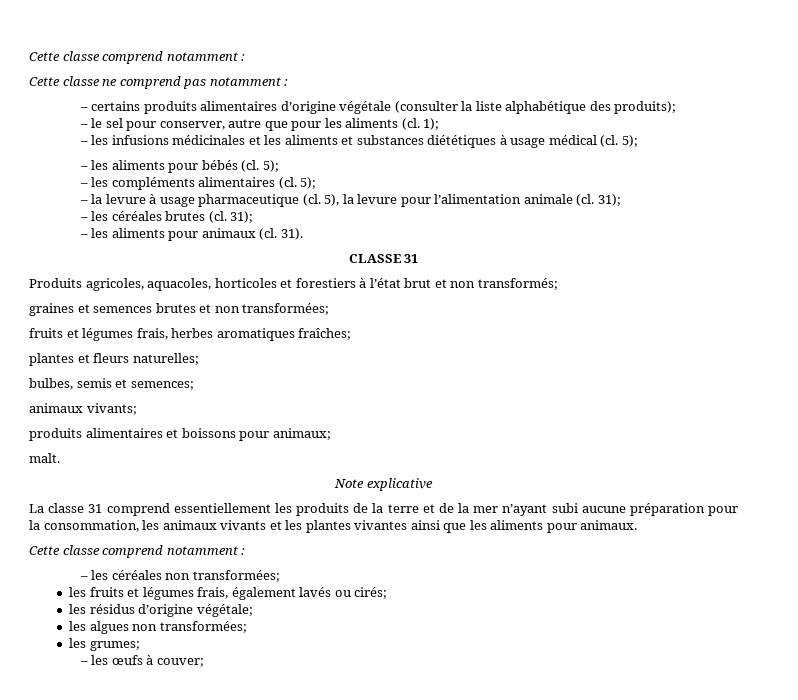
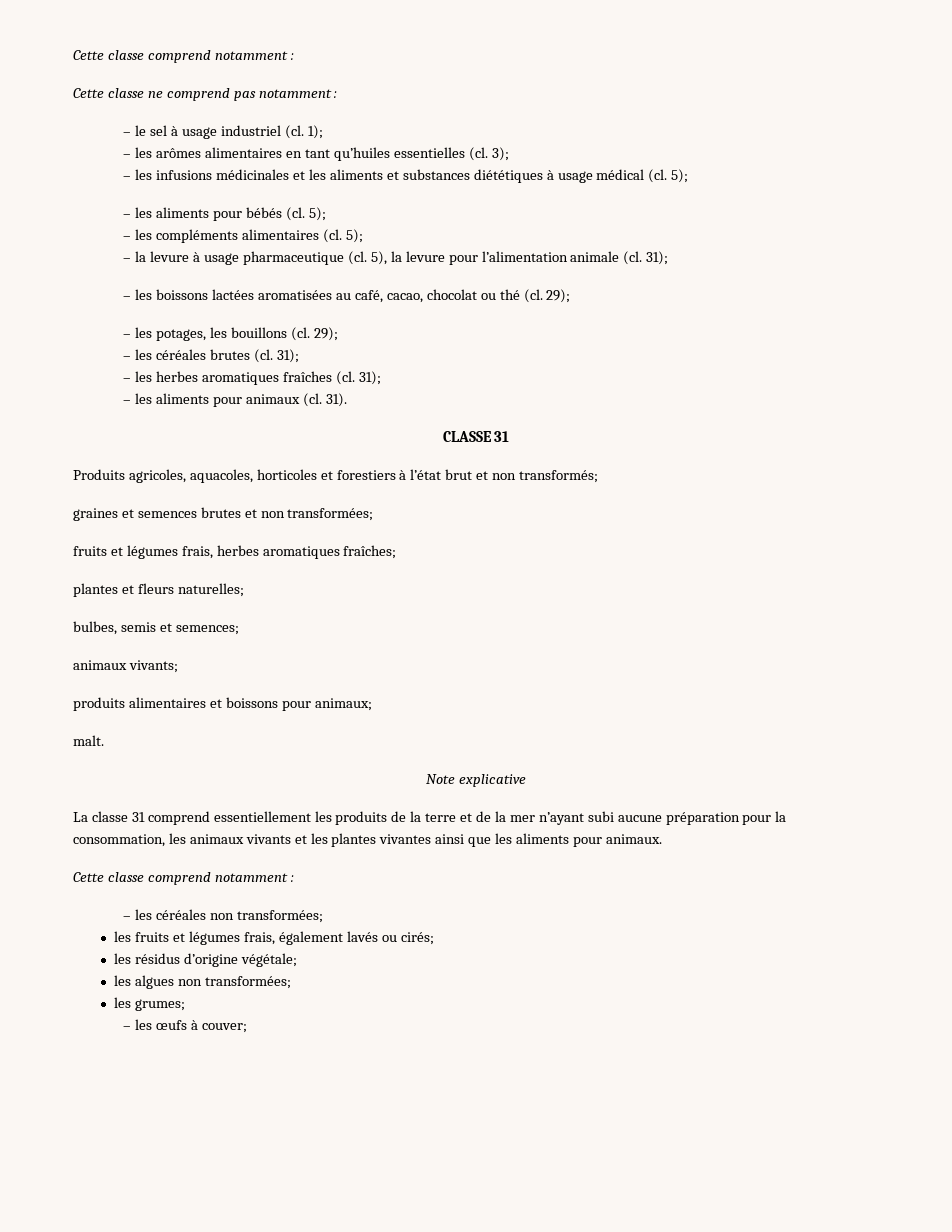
[91,101,677,114] [79,118,440,131] certains produits alimentaires d’origine végétale (consulter la liste alphabétique des produits); // – le sel pour conserver, autre que pour les aliments (cl. 1); -> [135,125,323,139] [123,147,509,161] le sel à usage industriel (cl. 1); // – les arômes alimentaires en tant qu’huiles essentielles (cl. 3);
(621, 200) none -> [123,289,571,303] [123,327,338,341] // – les boissons lactées aromatisées au café, cacao, chocolat ou thé (cl. 29); // – les potages, les bouillons (cl. 29);
(254, 217) none -> [123,371,381,385] // – les herbes aromatiques fraîches (cl. 31);

